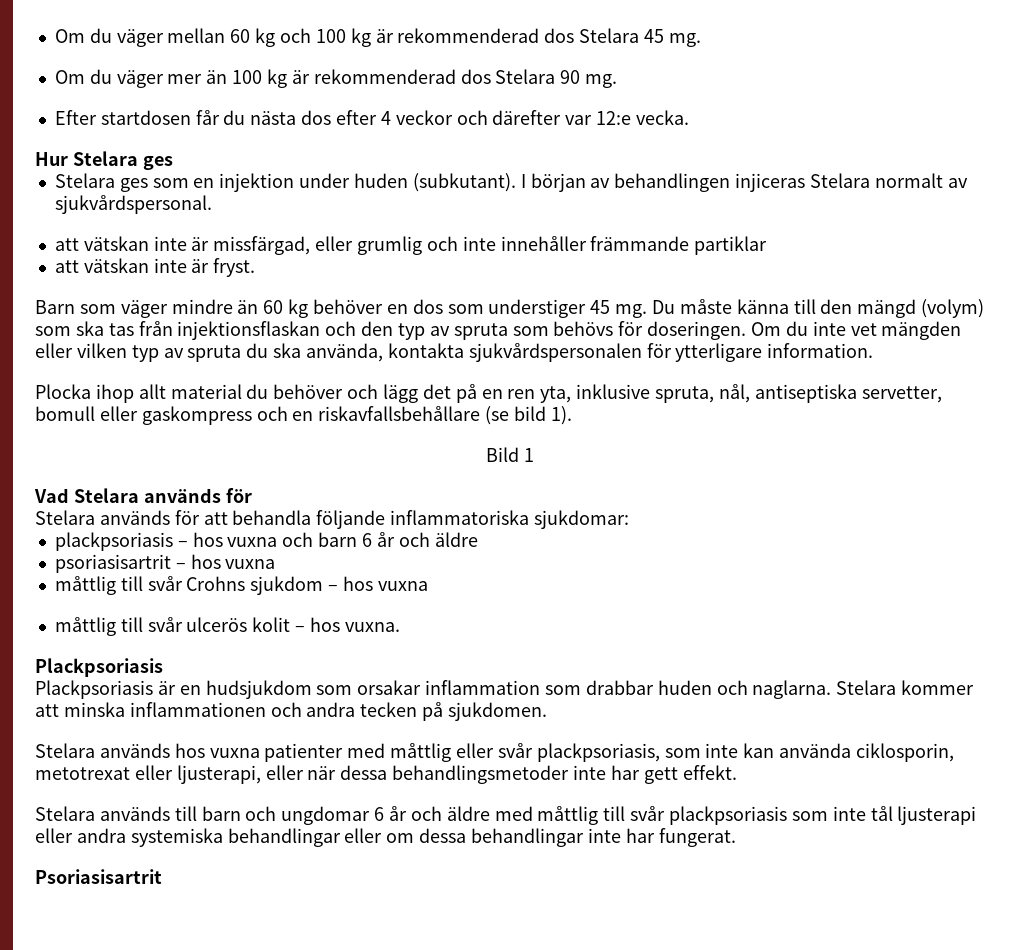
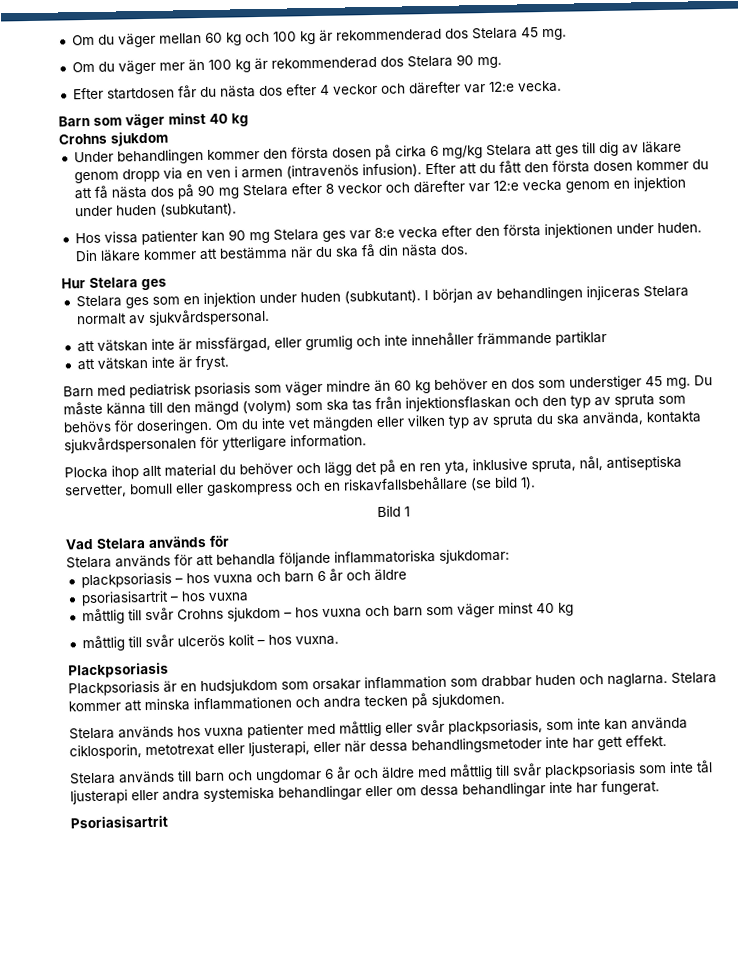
(689, 117) none -> [58,112,249,129] [58,131,169,147] [73,140,682,165] [73,159,709,184] [73,176,686,200] [74,202,237,217] [74,222,702,246] [74,243,469,262] // Barn som väger minst 40 kg // Crohns sjukdom // Under behandlingen kommer den första dosen på cirka 6 mg/kg Stelara att ges till dig av läkare genom dropp via en ven i armen (intravenös infusion). Efter att du fått den första dosen kommer du att få nästa dos på 90 mg Stelara efter 8 veckor och därefter var 12:e vecka genom en injektion under huden (subkutant). // Hos vissa patienter kan 90 mg Stelara ges var 8:e vecka efter den första injektionen under huden. Din läkare kommer att bestämma när du ska få din nästa dos.
(75, 307) none -> [97,382,251,399] med pediatrisk psoriasis
(428, 586) none -> [364,602,574,618] och barn som väger minst 40 kg

